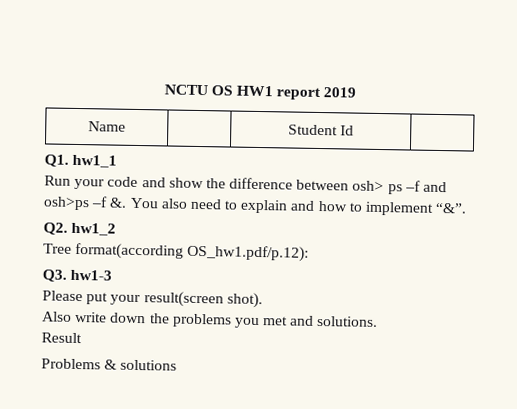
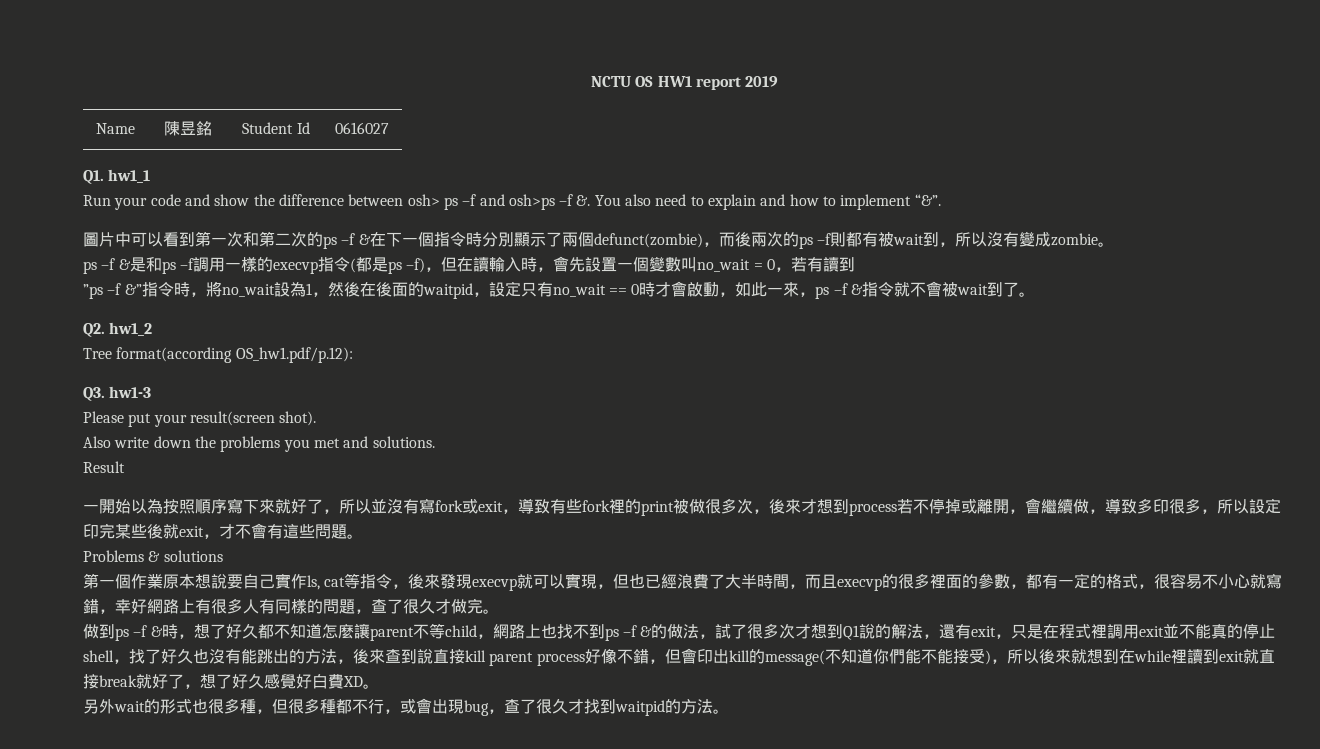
(126, 126) none -> [164,121,212,136] 陳昱銘
(355, 130) none -> [335,122,389,134] 0616027
(468, 208) none -> [83,231,1114,249] [83,256,855,274] [83,281,1035,299] // 圖片中可以看到第一次和第二次的ps –f &在下一個指令時分別顯示了兩個defunct(zombie)，而後兩次的ps –f則都有被wait到，所以沒有變成zombie。 // ps –f &是和ps –f調用一樣的execvp指令(都是ps –f)，但在讀輸入時，會先設置一個變數叫no_wait = 0，若有讀到 // ”ps –f &”指令時，將no_wait設為1，然後在後面的waitpid，設定只有no_wait == 0時才會啟動，如此一來，ps –f &指令就不會被wait到了。
[41,358,178,371] Problems & solutions -> [83,498,1281,516] [83,523,363,539] [83,550,223,562] [83,573,1283,591] [83,598,499,614] [83,623,1276,641] [83,648,1275,666] [83,673,379,689] [83,698,729,716] 一開始以為按照順序寫下來就好了，所以並沒有寫fork或exit，導致有些fork裡的print被做很多次，後來才想到process若不停掉或離開，會繼續做，導致多印很多，所以設定印完某些後就exit，才不會有這些問題。 // Problems & solutions // 第一個作業原本想說要自己實作ls, cat等指令，後來發現execvp就可以實現，但也已經浪費了大半時間，而且execvp的很多裡面的參數，都有一定的格式，很容易不小心就寫錯，幸好網路上有很多人有同樣的問題，查了很久才做完。 // 做到ps –f &時，想了好久都不知道怎麼讓parent不等child，網路上也找不到ps –f &的做法，試了很多次才想到Q1說的解法，還有exit，只是在程式裡調用exit並不能真的停止shell，找了好久也沒有能跳出的方法，後來查到說直接kill parent process好像不錯，但會印出kill的message(不知道你們能不能接受)，所以後來就想到在while裡讀到exit就直接break就好了，想了好久感覺好白費XD。 // 另外wait的形式也很多種，但很多種都不行，或會出現bug，查了很久才找到waitpid的方法。

